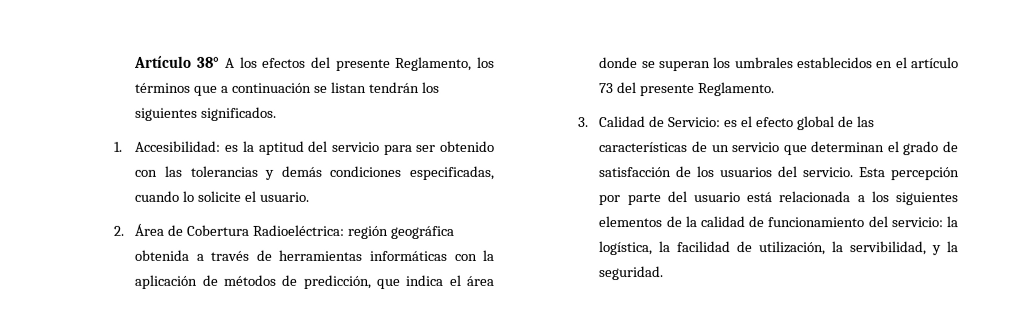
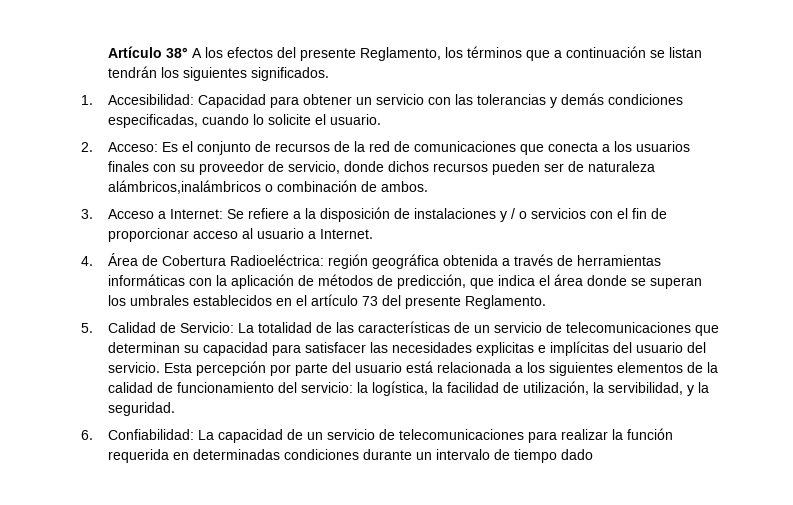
[225,140,495,155] es la aptitud del servicio para ser obtenido -> [197,94,424,108] Capacidad para obtener un servicio
(124, 230) none -> [107,141,690,155] [107,161,655,175] [107,180,428,194] [81,207,667,222] [107,228,373,242] [81,256,94,266] Acceso: Es el conjunto de recursos de la red de comunicaciones que conecta a los usuarios finales con su proveedor de servicio, donde dichos recursos pueden ser de naturaleza alámbricos,inalámbricos o combinación de ambos. // 3. Acceso a Internet: Se refiere a la disposición de instalaciones y / o servicios con el fin de proporcionar acceso al usuario a Internet. // 4.
[577,117,589,128] 3. -> [81,323,94,333] 5.
[724,116,835,131] es el efecto global -> [237,322,312,333] La totalidad
[783,141,959,156] [598,166,773,178] que determinan el grado de satisfacción de los usuarios -> [545,322,719,336] [107,341,683,356] de telecomunicaciones que determinan su capacidad para satisfacer las necesidades explicitas e implícitas del usuario
(664, 273) none -> [81,428,673,443] [107,449,593,463] // 6. Confiabilidad: La capacidad de un servicio de telecomunicaciones para realizar la función requerida en determinadas condiciones durante un intervalo de tiempo dado

